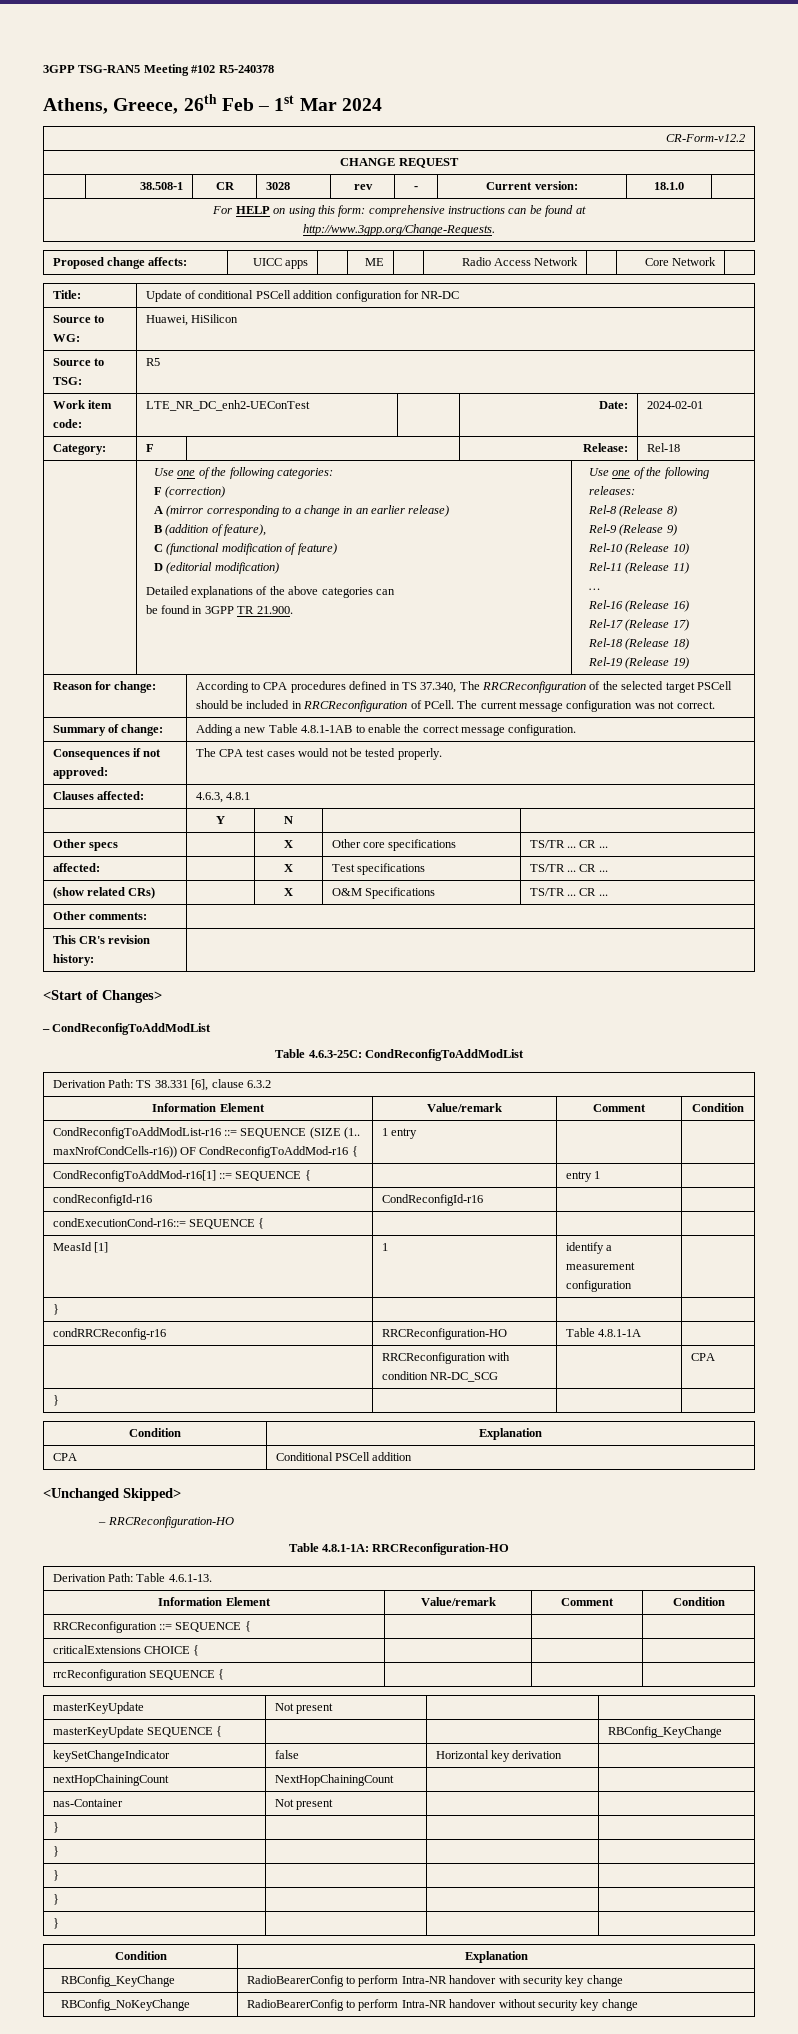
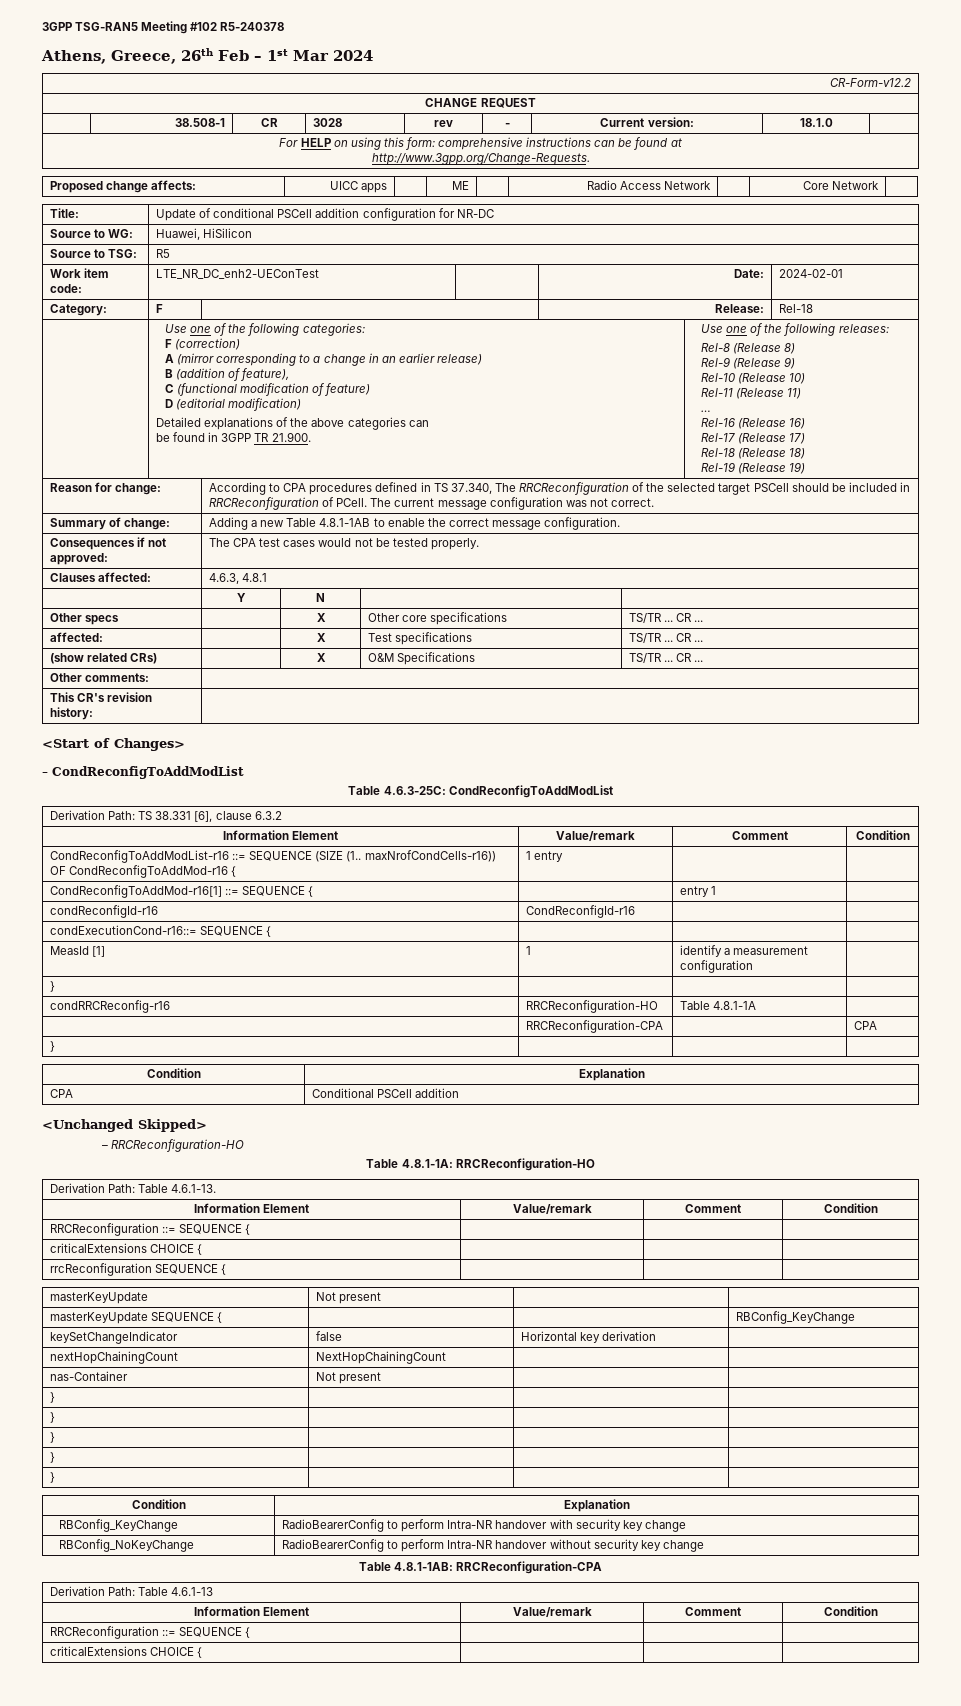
[381,1352,511,1364] [381,1371,499,1382] RRCReconfiguration with condition NR-DC_SCG -> [526,1020,664,1033] RRCReconfiguration-CPA
(638, 2005) none -> [358,1561,603,1574] [50,1586,214,1596] [193,1606,310,1616] [512,1607,592,1618] [685,1607,741,1616] [823,1606,878,1616] [50,1626,251,1639] [50,1646,203,1658] // Table 4.8.1-1AB: RRCReconfiguration-CPA // Derivation Path: Table 4.6.1-13 // Information Element | Value/remark | Comment | Condition // RRCReconfiguration ::= SEQUENCE { | | | // criticalExtensions CHOICE { | | |

